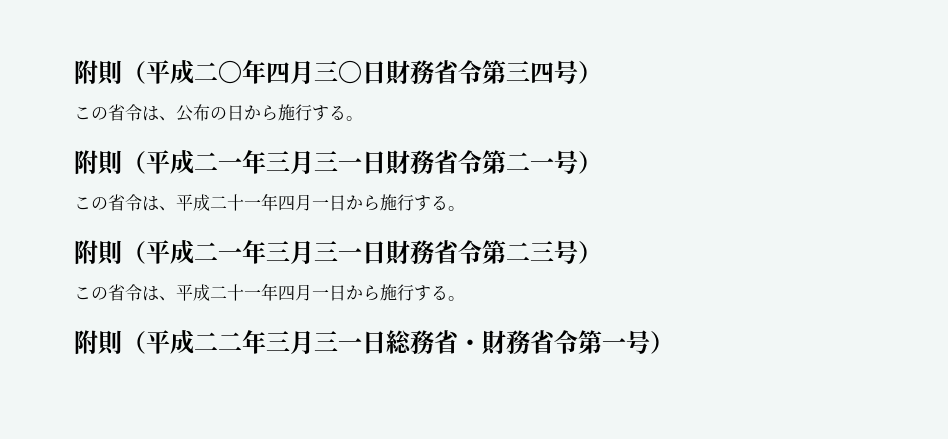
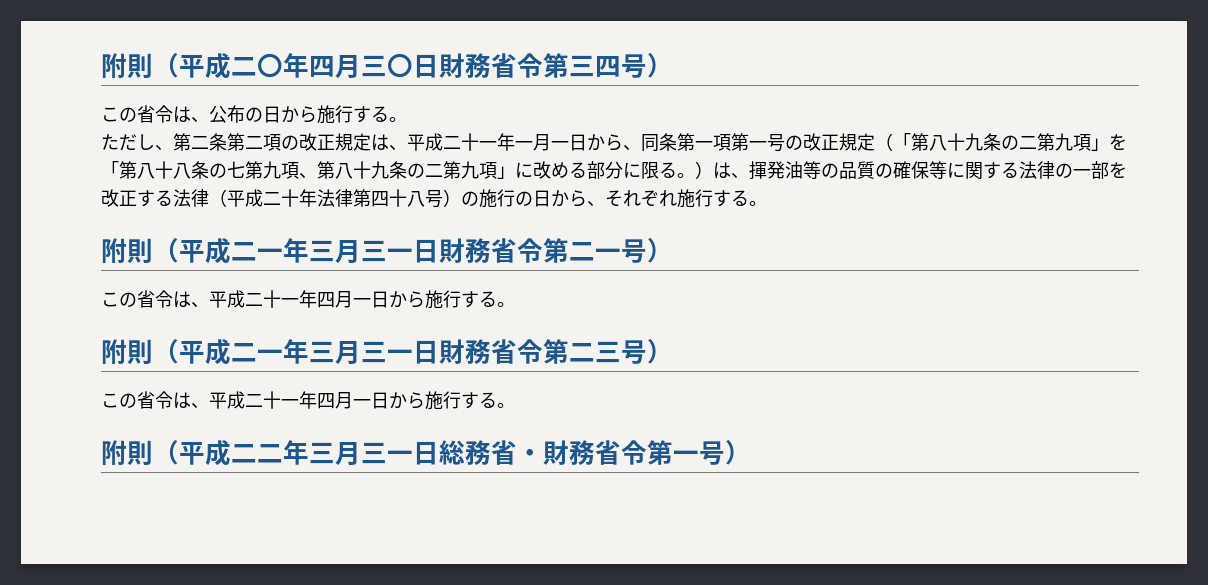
(363, 118) none -> [101,133,1127,152] [101,161,1127,180] [101,189,767,208] // ただし、第二条第二項の改正規定は、平成二十一年一月一日から、同条第一項第一号の改正規定（「第八十九条の二第九項」を「第八十八条の七第九項、第八十九条の二第九項」に改める部分に限る。）は、揮発油等の品質の確保等に関する法律の一部を改正する法律（平成二十年法律第四十八号）の施行の日から、それぞれ施行する。

